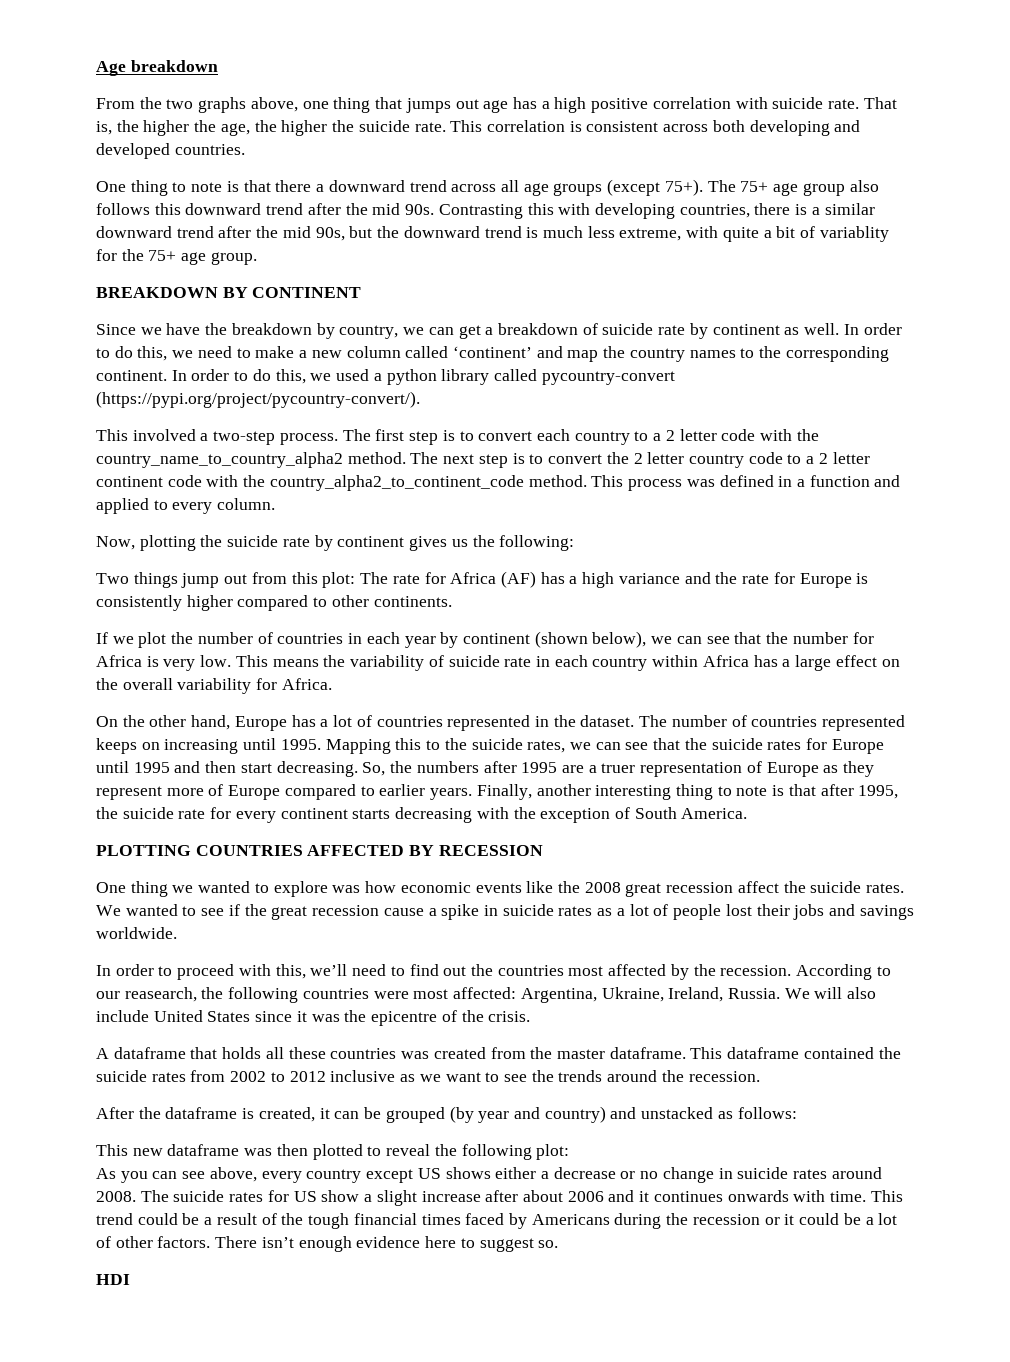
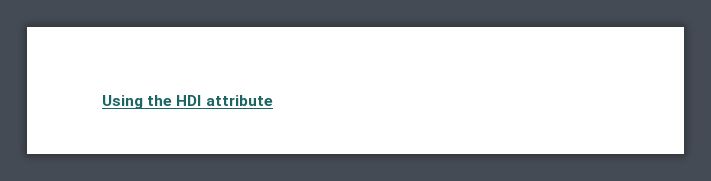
[96,60,218,76] [96,97,897,113] [96,120,861,136] [96,143,245,159] [96,179,879,196] [96,203,875,219] [96,226,889,242] [96,249,257,265] [96,287,362,298] [96,323,902,339] [96,346,889,362] [96,369,675,385] [96,391,420,408] [96,429,819,445] [96,452,870,468] [96,475,901,491] [96,498,276,514] [96,535,575,551] [96,571,869,588] [96,595,452,611] [96,631,874,648] [96,655,900,671] [96,678,332,694] [96,715,906,731] [96,738,884,754] [96,761,875,777] [96,784,899,800] [96,807,748,823] [96,845,543,856] [96,881,905,897] [96,904,914,920] [96,927,177,939] [96,964,891,980] [96,987,877,1003] [96,1010,531,1026] [96,1047,901,1059] [96,1070,760,1082] [96,1106,797,1123] [96,1144,570,1160] [96,1167,882,1183] [96,1190,903,1206] [96,1213,898,1229] [96,1236,559,1252] [96,1274,130,1285] Age breakdown // From the two graphs above, one thing that jumps out age has a high positive correlation with suicide rate. That is, the higher the age, the higher the suicide rate. This correlation is consistent across both developing and developed countries. // One thing to note is that there a downward trend across all age groups (except 75+). The 75+ age group also follows this downward trend after the mid 90s. Contrasting this with developing countries, there is a similar downward trend after the mid 90s, but the downward trend is much less extreme, with quite a bit of variablity for the 75+ age group. // BREAKDOWN BY CONTINENT // Since we have the breakdown by country, we can get a breakdown of suicide rate by continent as well. In order to do this, we need to make a new column called ‘continent’ and map the country names to the corresponding continent. In order to do this, we used a python library called pycountry-convert (https://pypi.org/project/pycountry-convert/). // This involved a two-step process. The first step is to convert each country to a 2 letter code with the country_name_to_country_alpha2 method. The next step is to convert the 2 letter country code to a 2 letter continent code with the country_alpha2_to_continent_code method. This process was defined in a function and applied to every column. // Now, plotting the suicide rate by continent gives us the following: // Two things jump out from this plot: The rate for Africa (AF) has a high variance and the rate for Europe is consistently higher compared to other continents. // If we plot the number of countries in each year by continent (shown below), we can see that the number for Africa is very low. This means the variability of suicide rate in each country within Africa has a large effect on the overall variability for Africa. // On the other hand, Europe has a lot of countries represented in the dataset. The number of countries represented keeps on increasing until 1995. Mapping this to the suicide rates, we can see that the suicide rates for Europe until 1995 and then start decreasing. So, the numbers after 1995 are a truer representation of Europe as they represent more of Europe compared to earlier years. Finally, another interesting thing to note is that after 1995, the suicide rate for every continent starts decreasing with the exception of South America. // PLOTTING COUNTRIES AFFECTED BY RECESSION // One thing we wanted to explore was how economic events like the 2008 great recession affect the suicide rates. We wanted to see if the great recession cause a spike in suicide rates as a lot of people lost their jobs and savings worldwide. // In order to proceed with this, we’ll need to find out the countries most affected by the recession. According to our reasearch, the following countries were most affected: Argentina, Ukraine, Ireland, Russia. We will also include United States since it was the epicentre of the crisis. // A dataframe that holds all these countries was created from the master dataframe. This dataframe contained the suicide rates from 2002 to 2012 inclusive as we want to see the trends around the recession. // After the dataframe is created, it can be grouped (by year and country) and unstacked as follows: // This new dataframe was then plotted to reveal the following plot: // As you can see above, every country except US shows either a decrease or no change in suicide rates around 2008. The suicide rates for US show a slight increase after about 2006 and it continues onwards with time. This trend could be a result of the tough financial times faced by Americans during the recession or it could be a lot of other factors. There isn’t enough evidence here to suggest so. // HDI -> [102,95,273,109] Using the HDI attribute

